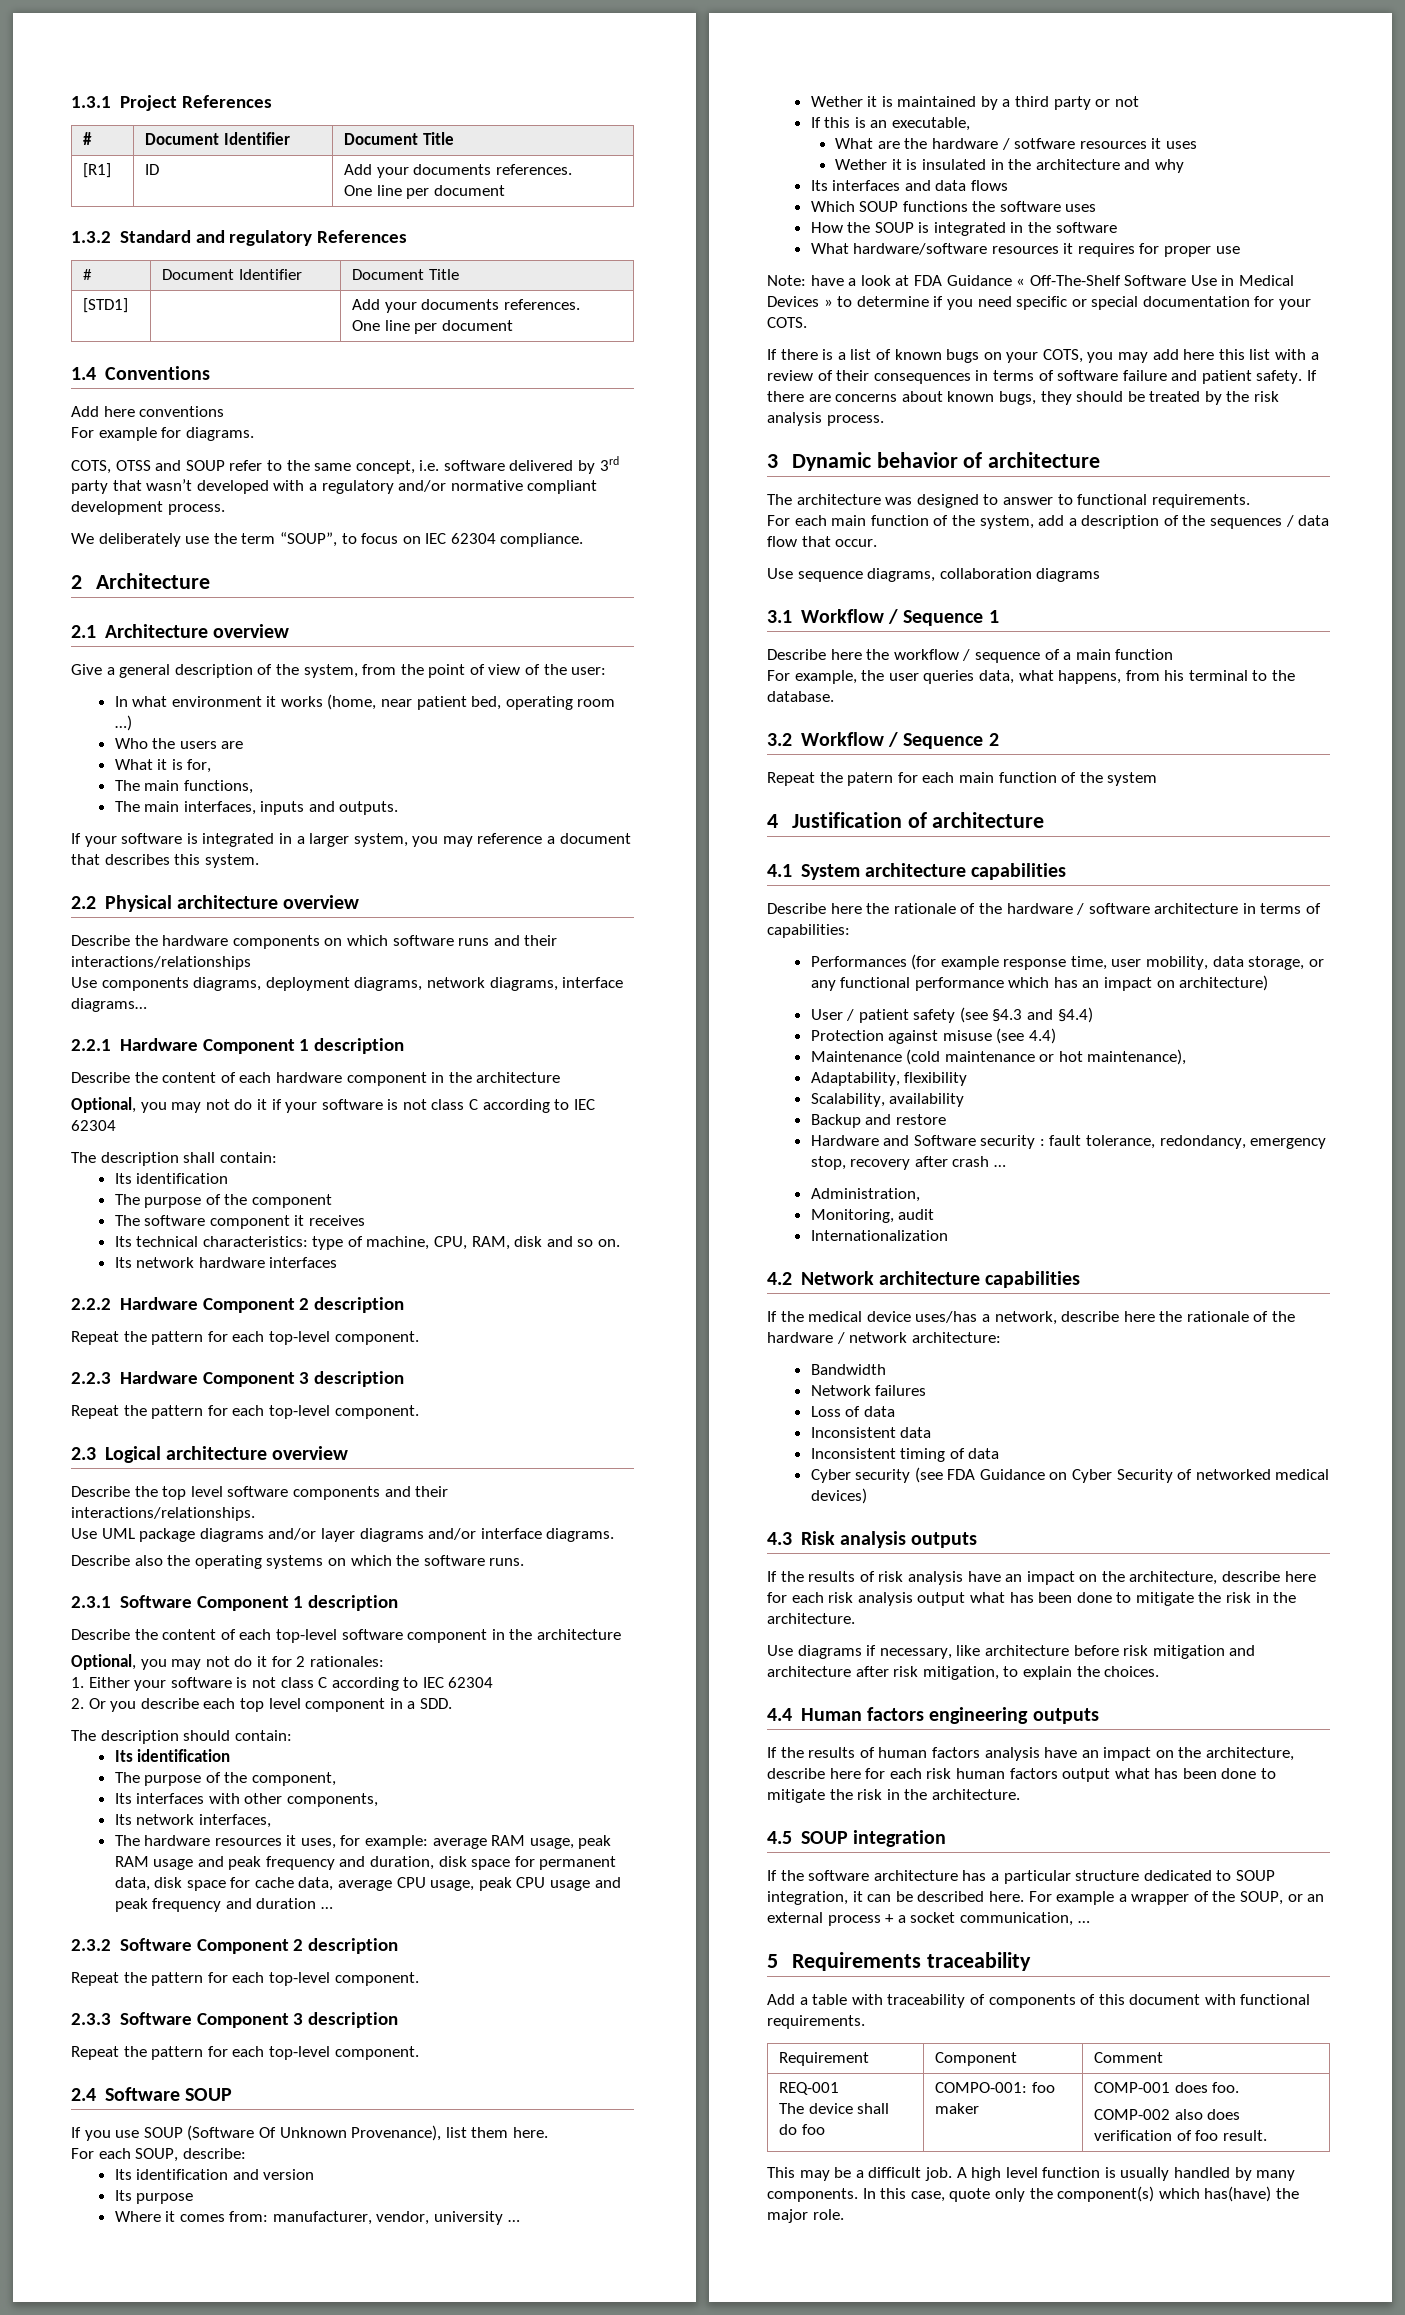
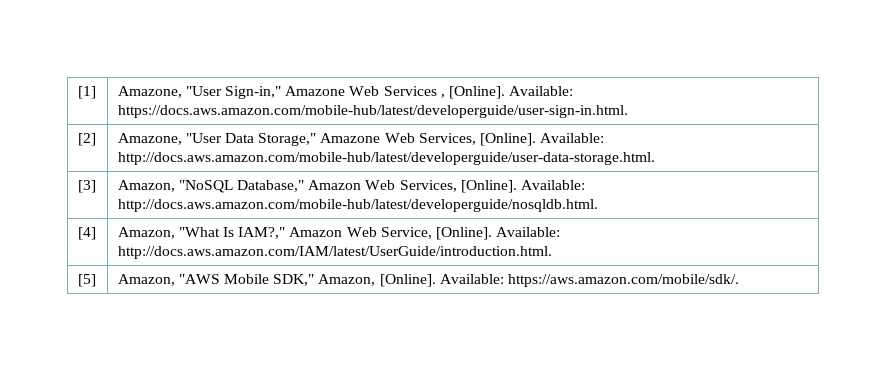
[71,95,272,111] [83,132,93,145] [145,132,290,145] [344,132,454,145] [83,163,112,178] [145,164,160,175] [344,164,572,178] [344,185,505,199] [71,230,408,246] [83,269,93,280] [162,269,302,280] [352,269,459,280] [83,298,129,313] [352,299,580,313] [352,320,513,334] [71,366,210,380] [71,406,225,417] [71,427,254,441] [71,456,619,474] [71,479,598,494] [71,501,225,515] [71,532,584,547] [71,573,210,589] [71,624,289,638] [71,664,607,678] [114,694,616,710] [114,715,132,731] [114,738,244,749] [114,759,212,773] [114,780,253,794] [114,801,399,815] [71,833,631,847] [71,854,259,868] [71,895,360,912] [71,935,558,949] [71,956,251,970] [71,977,624,991] [71,998,147,1012] [71,1038,405,1054] [71,1072,561,1086] [71,1097,595,1113] [71,1120,116,1131] [71,1152,277,1166] [114,1173,229,1184] [114,1194,332,1208] [114,1215,365,1229] [114,1236,620,1250] [114,1257,338,1268] [71,1297,405,1313] [71,1331,419,1345] [71,1371,405,1387] [71,1405,419,1419] [71,1446,349,1463] [71,1486,449,1500] [71,1507,255,1521] [71,1528,615,1542] [71,1555,525,1569] [71,1595,399,1611] [71,1629,621,1643] [71,1654,384,1670] [71,1677,494,1691] [71,1698,452,1712] [71,1730,292,1744] [114,1749,231,1762] [114,1772,336,1786] [114,1793,378,1807] [114,1814,271,1828] [114,1835,612,1849] [114,1856,617,1870] [114,1877,621,1891] [114,1898,333,1912] [71,1938,399,1954] [71,1972,419,1986] [71,2012,399,2028] [71,2046,419,2060] [71,2087,232,2101] [71,2125,548,2141] [71,2148,246,2162] [114,2169,315,2180] [114,2190,194,2204] [114,2211,520,2225] [810,96,1139,110] [810,117,970,131] [835,138,1198,150] [835,159,1185,173] [810,180,1008,191] [810,201,1097,212] [810,222,1117,236] [810,243,1240,257] [767,275,1295,286] [767,296,1312,310] [767,317,807,328] [767,349,1319,363] [767,370,1318,384] [767,391,1280,405] [767,412,884,426] [767,452,1101,471] [767,494,1250,508] [767,515,1330,529] [767,536,878,547] [767,568,1101,582] [767,609,999,626] [767,649,1174,663] [767,670,1296,684] [767,691,834,702] [767,732,999,749] [767,772,1158,786] [767,812,1045,828] [767,863,1067,880] [767,903,1322,915] [767,924,850,938] [810,954,1324,970] [810,975,1269,991] [810,1007,1093,1023] [810,1028,1056,1044] [810,1049,1187,1065] [810,1072,968,1086] [810,1093,965,1107] [810,1114,946,1128] [810,1135,1327,1149] [810,1156,1006,1170] [810,1188,920,1202] [810,1209,935,1223] [810,1230,948,1241] [767,1271,1081,1288] [767,1311,1296,1325] [767,1332,1001,1344] [810,1364,886,1375] [810,1385,927,1396] [810,1406,895,1417] [810,1427,932,1438] [810,1448,1000,1462] [810,1467,1330,1483] [810,1488,867,1504] [767,1531,978,1548] [767,1571,1316,1585] [767,1592,1297,1606] [767,1613,855,1624] [767,1645,1256,1659] [767,1666,1160,1680] [767,1707,1099,1724] [767,1747,1295,1761] [767,1768,1277,1782] [767,1789,1020,1803] [767,1830,946,1847] [767,1870,1275,1884] [767,1891,1325,1905] [767,1912,1090,1926] [767,1952,1031,1971] [767,1994,1311,2008] [767,2015,865,2029] [779,2052,870,2066] [935,2052,1018,2066] [1094,2052,1164,2063] [779,2082,840,2095] [779,2103,890,2114] [779,2124,825,2135] [935,2082,1055,2093] [935,2103,980,2114] [1094,2082,1240,2093] [1094,2109,1241,2120] [1094,2130,1267,2141] [767,2167,1296,2181] [767,2186,1299,2202] [767,2209,844,2223] 1.3.1 Project References // # | Document Identifier | Document Title // [R1] | ID | Add your documents references. // One line per document // 1.3.2 Standard and regulatory References // # | Document Identifier | Document Title // [STD1] | | Add your documents references. // One line per document // 1.4 Conventions // Add here conventions // For example for diagrams. // COTS, OTSS and SOUP refer to the same concept, i.e. software delivered by 3rd party that wasn’t developed with a regulatory and/or normative compliant development process. // We deliberately use the term “SOUP”, to focus on IEC 62304 compliance. // 2 Architecture // 2.1 Architecture overview // Give a general description of the system, from the point of view of the user: // In what environment it works (home, near patient bed, operating room …) // Who the users are // What it is for, // The main functions, // The main interfaces, inputs and outputs. // If your software is integrated in a larger system, you may reference a document that describes this system. // 2.2 Physical architecture overview // Describe the hardware components on which software runs and their interactions/relationships // Use components diagrams, deployment diagrams, network diagrams, interface diagrams… // 2.2.1 Hardware Component 1 description // Describe the content of each hardware component in the architecture // Optional, you may not do it if your software is not class C according to IEC 62304 // The description shall contain: // Its identification // The purpose of the component // The software component it receives // Its technical characteristics: type of machine, CPU, RAM, disk and so on. // Its network hardware interfaces // 2.2.2 Hardware Component 2 description // Repeat the pattern for each top-level component. // 2.2.3 Hardware Component 3 description // Repeat the pattern for each top-level component. // 2.3 Logical architecture overview // Describe the top level software components and their interactions/relationships. // Use UML package diagrams and/or layer diagrams and/or interface diagrams. // Describe also the operating systems on which the software runs. // 2.3.1 Software Component 1 description // Describe the content of each top-level software component in the architecture // Optional, you may not do it for 2 rationales: // 1. Either your software is not class C according to IEC 62304 // 2. Or you describe each top level component in a SDD. // The description should contain: // Its identification // The purpose of the component, // Its interfaces with other components, // Its network interfaces, // The hardware resources it uses, for example: average RAM usage, peak RAM usage and peak frequency and duration, disk space for permanent data, disk space for cache data, average CPU usage, peak CPU usage and peak frequency and duration … // 2.3.2 Software Component 2 description // Repeat the pattern for each top-level component. // 2.3.3 Software Component 3 description // Repeat the pattern for each top-level component. // 2.4 Software SOUP // If you use SOUP (Software Of Unknown Provenance), list them here. // For each SOUP, describe: // Its identification and version // Its purpose // Where it comes from: manufacturer, vendor, university … // Wether it is maintained by a third party or not // If this is an executable, // What are the hardware / sotfware resources it uses // Wether it is insulated in the architecture and why // Its interfaces and data flows // Which SOUP functions the software uses // How the SOUP is integrated in the software // What hardware/software resources it requires for proper use // Note: have a look at FDA Guidance « Off-The-Shelf Software Use in Medical Devices » to determine if you need specific or special documentation for your COTS. // If there is a list of known bugs on your COTS, you may add here this list with a review of their consequences in terms of software failure and patient safety. If there are concerns about known bugs, they should be treated by the risk analysis process. // 3 Dynamic behavior of architecture // The architecture was designed to answer to functional requirements. // For each main function of the system, add a description of the sequences / data flow that occur. // Use sequence diagrams, collaboration diagrams // 3.1 Workflow / Sequence 1 // Describe here the workflow / sequence of a main function // For example, the user queries data, what happens, from his terminal to the database. // 3.2 Workflow / Sequence 2 // Repeat the patern for each main function of the system // 4 Justification of architecture // 4.1 System architecture capabilities // Describe here the rationale of the hardware / software architecture in terms of capabilities: // Performances (for example response time, user mobility, data storage, or any functional performance which has an impact on architecture) // User / patient safety (see §4.3 and §4.4) // Protection against misuse (see 4.4) // Maintenance (cold maintenance or hot maintenance), // Adaptability, flexibility // Scalability, availability // Backup and restore // Hardware and Software security : fault tolerance, redondancy, emergency stop, recovery after crash … // Administration, // Monitoring, audit // Internationalization // 4.2 Network architecture capabilities // If the medical device uses/has a network, describe here the rationale of the hardware / network architecture: // Bandwidth // Network failures // Loss of data // Inconsistent data // Inconsistent timing of data // Cyber security (see FDA Guidance on Cyber Security of networked medical devices) // 4.3 Risk analysis outputs // If the results of risk analysis have an impact on the architecture, describe here for each risk analysis output what has been done to mitigate the risk in the architecture. // Use diagrams if necessary, like architecture before risk mitigation and architecture after risk mitigation, to explain the choices. // 4.4 Human factors engineering outputs // If the results of human factors analysis have an impact on the architecture, describe here for each risk human factors output what has been done to mitigate the risk in the architecture. // 4.5 SOUP integration // If the software architecture has a particular structure dedicated to SOUP integration, it can be described here. For example a wrapper of the SOUP, or an external process + a socket communication, … // 5 Requirements traceability // Add a table with traceability of components of this document with functional requirements. // Requirement | Component | Comment // REQ-001 // The device shall do foo | COMPO-001: foo maker | COMP-001 does foo. // COMP-002 also does verification of foo result. // This may be a difficult job. A high level function is usually handled by many components. In this case, quote only the component(s) which has(have) the major role. -> [77,86,96,99] [117,86,574,99] [117,105,628,118] [77,133,96,146] [117,133,605,146] [117,152,655,165] [77,180,96,193] [117,180,585,193] [117,199,598,212] [77,227,96,240] [117,227,561,240] [117,246,552,259] [77,274,96,287] [117,274,739,287] [1] | Amazone, "User Sign-in," Amazone Web Services , [Online]. Available: https://docs.aws.amazon.com/mobile-hub/latest/developerguide/user-sign-in.html. // [2] | Amazone, "User Data Storage," Amazone Web Services, [Online]. Available: http://docs.aws.amazon.com/mobile-hub/latest/developerguide/user-data-storage.html. // [3] | Amazon, "NoSQL Database," Amazon Web Services, [Online]. Available: http://docs.aws.amazon.com/mobile-hub/latest/developerguide/nosqldb.html. // [4] | Amazon, "What Is IAM?," Amazon Web Service, [Online]. Available: http://docs.aws.amazon.com/IAM/latest/UserGuide/introduction.html. // [5] | Amazon, "AWS Mobile SDK," Amazon, [Online]. Available: https://aws.amazon.com/mobile/sdk/.

